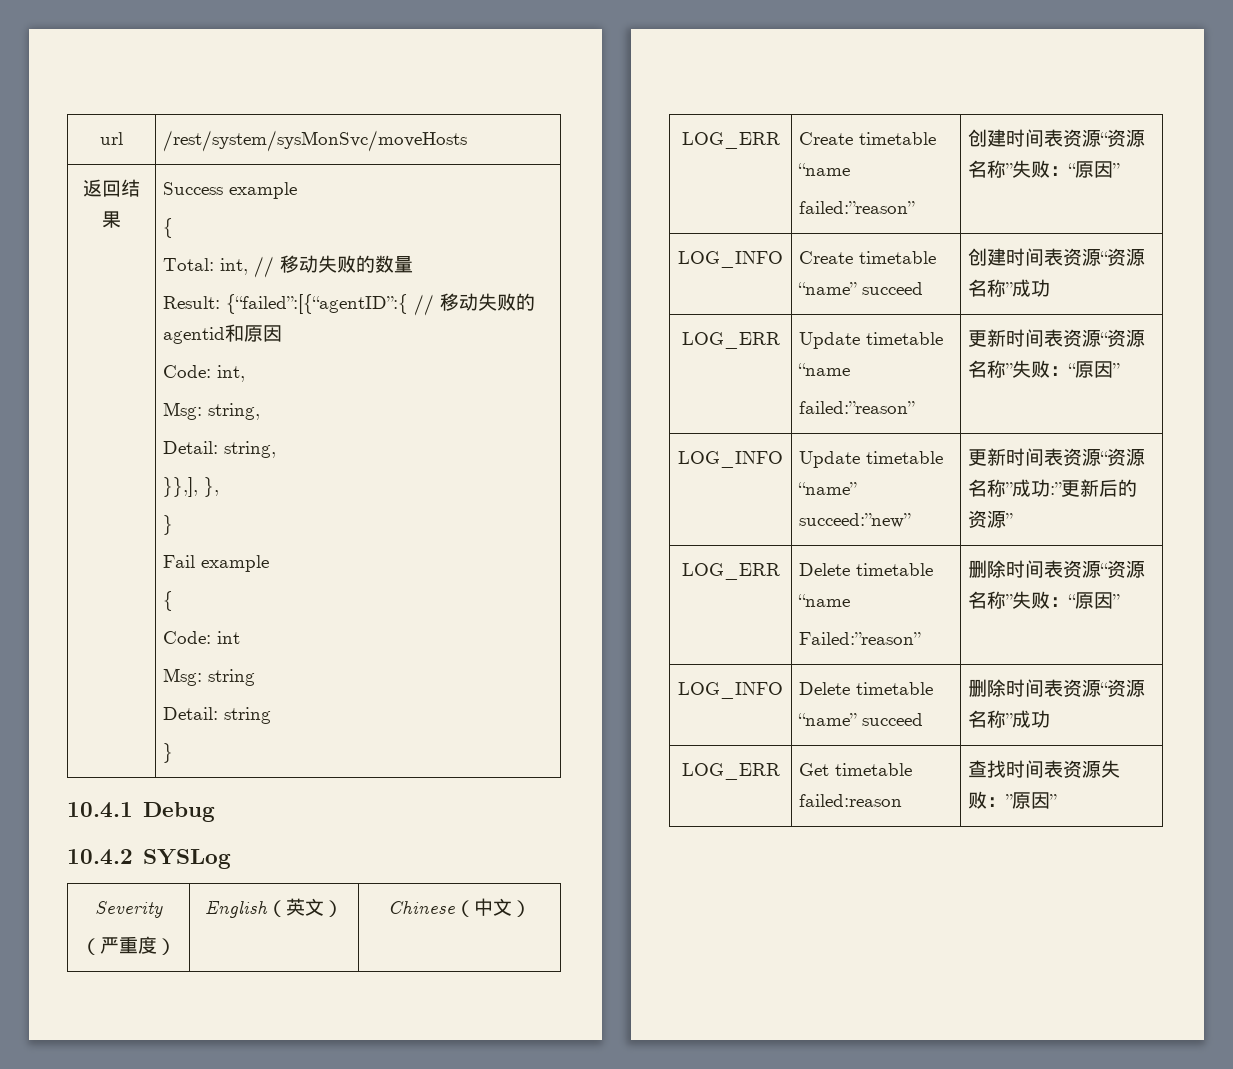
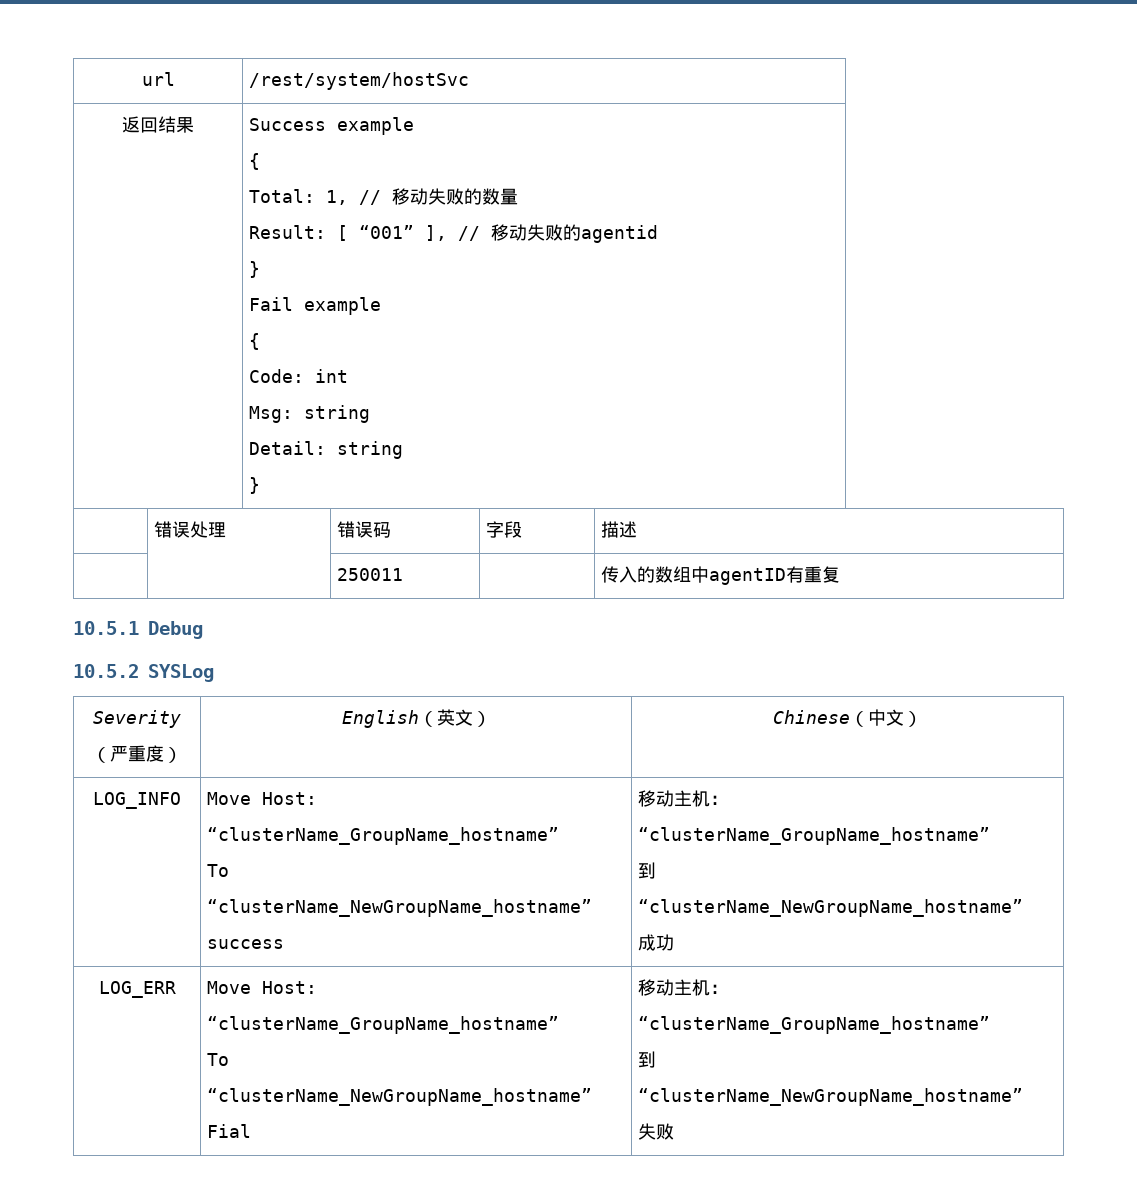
[163,130,468,152] /rest/system/sysMonSvc/moveHosts -> [249,72,470,90] /rest/system/hostSvc
[220,258,249,275] int, -> [326,190,349,205] 1,
[226,294,409,314] {“failed”:[{“agentID”:{ -> [337,225,448,241] [ “001” ],
[225,324,283,342] [163,365,246,382] [163,402,261,420] [163,441,277,458] [163,477,220,497] 和原因 // Code: int, // Msg: string, // Detail: string, // }},], }, -> (659, 234) none
[67,802,133,818] // 10.4.1 -> [154,521,227,538] [337,521,392,538] [486,521,523,538] [601,521,638,538] [337,568,404,581] [601,566,841,585] [73,621,139,635] // | 错误处理 | 错误码 | 字段 | 描述 // | | 250011 | | 传入的数组中agentID有重复 // 10.5.1
[67,849,133,865] 10.4.2 -> [73,664,139,678] 10.5.2
[681,132,780,149] [799,132,937,145] [798,163,851,176] [799,201,916,214] [968,129,1146,147] [968,160,1121,178] [678,251,783,268] [799,251,937,264] [798,282,924,295] [968,248,1146,266] [968,279,1051,297] [681,332,780,349] [799,332,944,349] [798,363,851,376] [799,401,916,414] [968,329,1146,347] [968,360,1121,378] [678,451,783,468] [799,451,944,468] [798,482,858,495] [799,513,912,528] [968,448,1146,466] [968,479,1138,497] [968,510,1014,528] [681,563,780,580] [799,563,934,576] [798,594,851,607] [799,632,922,645] [968,560,1146,578] [968,591,1121,609] [678,682,783,699] [799,682,934,695] [798,713,924,726] [968,679,1146,697] [968,710,1051,728] [681,763,780,780] [799,763,913,776] [799,794,903,807] [968,760,1121,778] [968,791,1058,809] LOG_ERR | Create timetable “name // failed:”reason” | 创建时间表资源“资源名称”失败：“原因” // LOG_INFO | Create timetable “name” succeed | 创建时间表资源“资源名称”成功 // LOG_ERR | Update timetable “name // failed:”reason” | 更新时间表资源“资源名称”失败：“原因” // LOG_INFO | Update timetable “name” succeed:”new” | 更新时间表资源“资源名称”成功:”更新后的资源” // LOG_ERR | Delete timetable “name // Failed:”reason” | 删除时间表资源“资源名称”失败：“原因” // LOG_INFO | Delete timetable “name” succeed | 删除时间表资源“资源名称”成功 // LOG_ERR | Get timetable failed:reason | 查找时间表资源失败：”原因” -> [93,792,181,809] [207,792,318,805] [207,827,560,845] [207,864,230,877] [207,899,593,917] [207,939,285,949] [638,790,729,807] [638,827,991,845] [638,862,657,879] [638,899,1024,917] [638,934,675,951] [98,981,176,998] [207,981,318,994] [207,1016,560,1034] [207,1053,230,1066] [207,1088,593,1106] [207,1124,252,1138] [638,979,729,996] [638,1016,991,1034] [638,1051,657,1068] [638,1088,1024,1106] [638,1123,675,1140] LOG_INFO | Move Host: // “clusterName_GroupName_hostname” // To // “clusterName_NewGroupName_hostname” // success | 移动主机： // “clusterName_GroupName_hostname” // 到 // “clusterName_NewGroupName_hostname” // 成功 // LOG_ERR | Move Host: // “clusterName_GroupName_hostname” // To // “clusterName_NewGroupName_hostname” // Fial | 移动主机： // “clusterName_GroupName_hostname” // 到 // “clusterName_NewGroupName_hostname” // 失败

